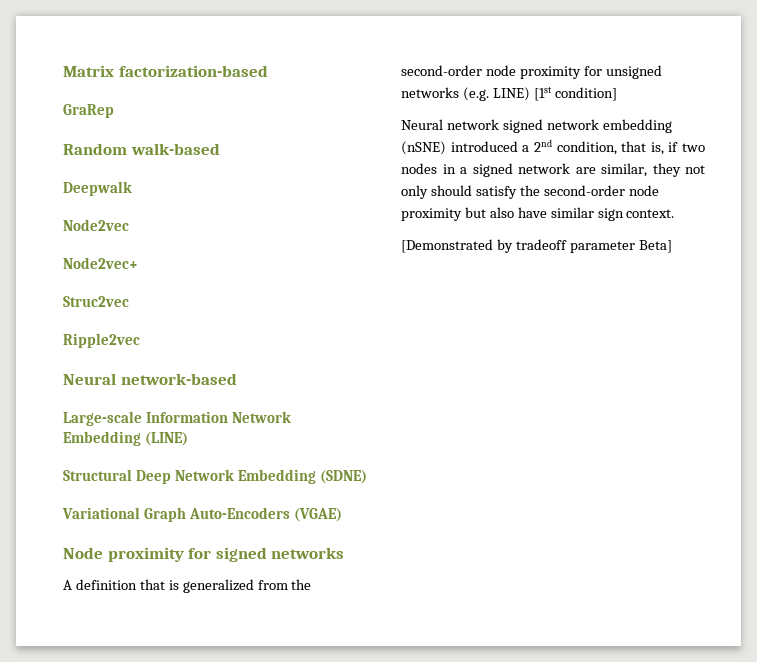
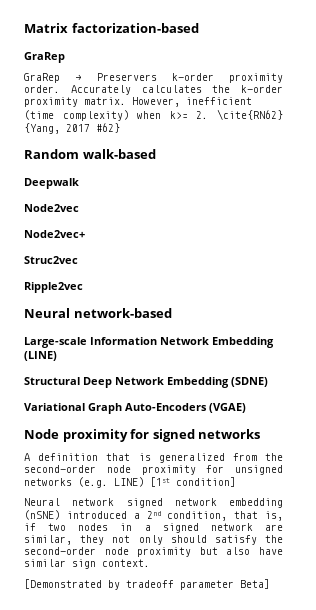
(114, 111) none -> [24,73,283,83] [24,85,283,95] [24,97,252,107] [24,109,283,121] [24,123,120,134] // GraRep → Preservers k-order proximity order. Accurately calculates the k-order proximity matrix. However, inefficient (time complexity) when k>= 2. \cite{RN62} {Yang, 2017 #62}

